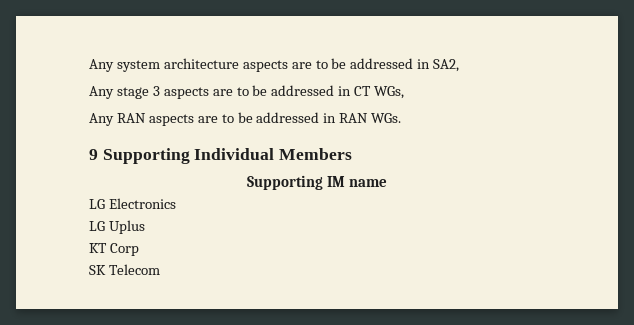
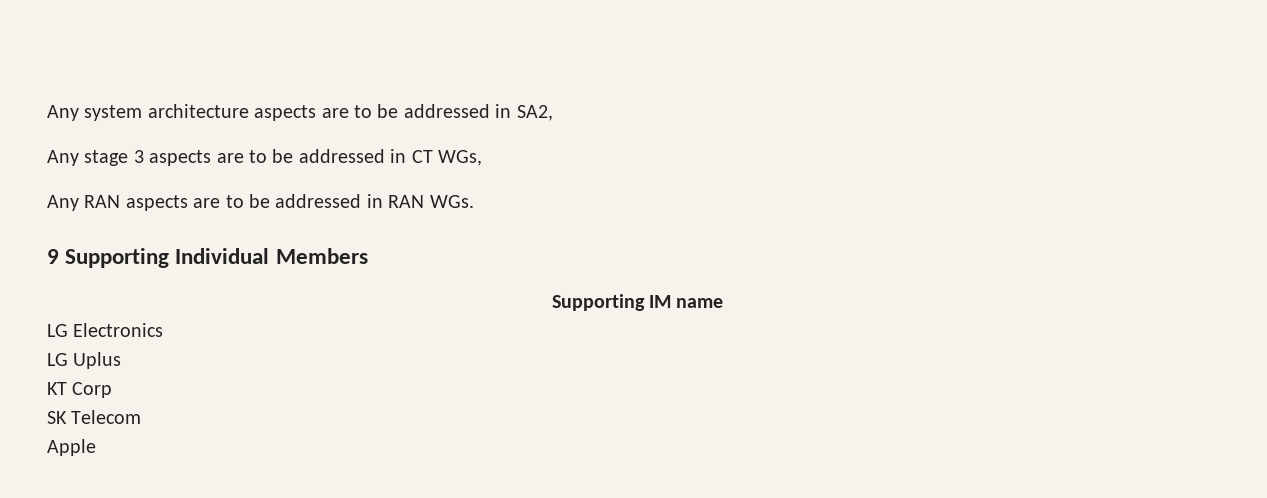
(160, 269) none -> [47,439,96,456] // Apple

